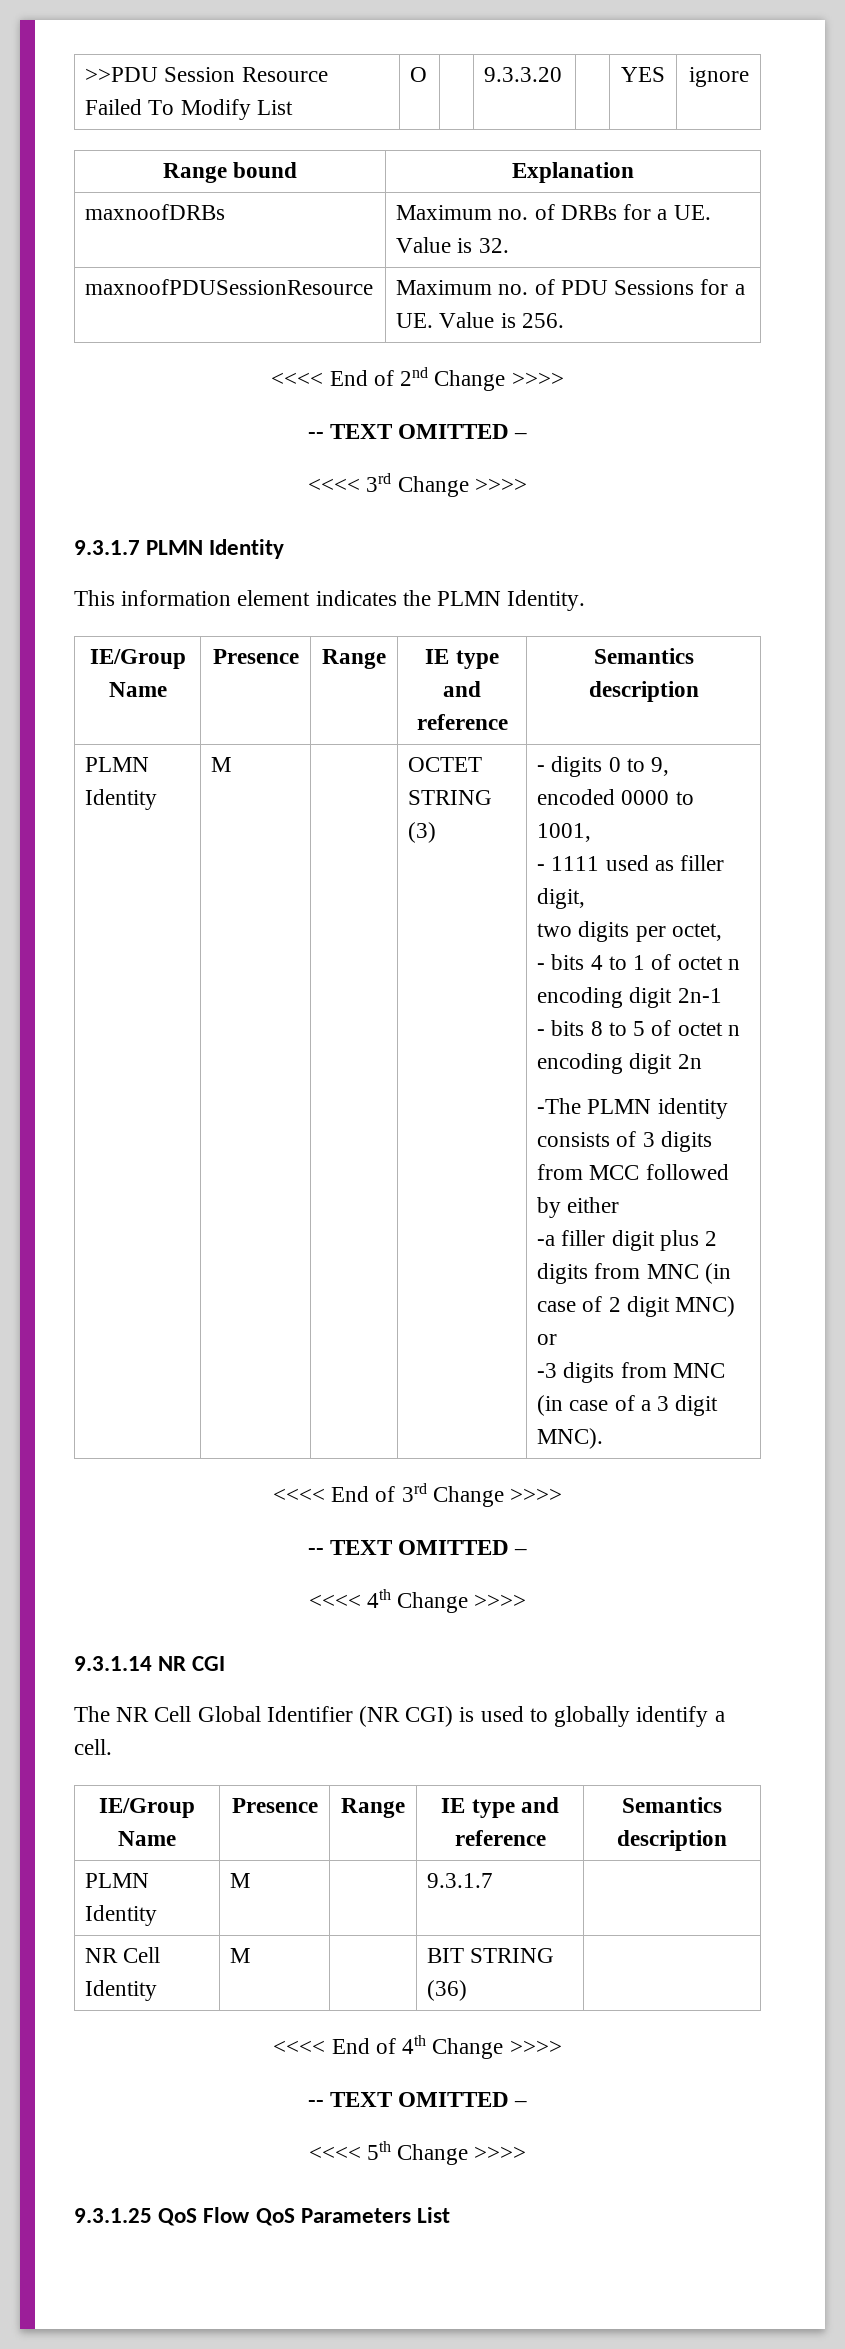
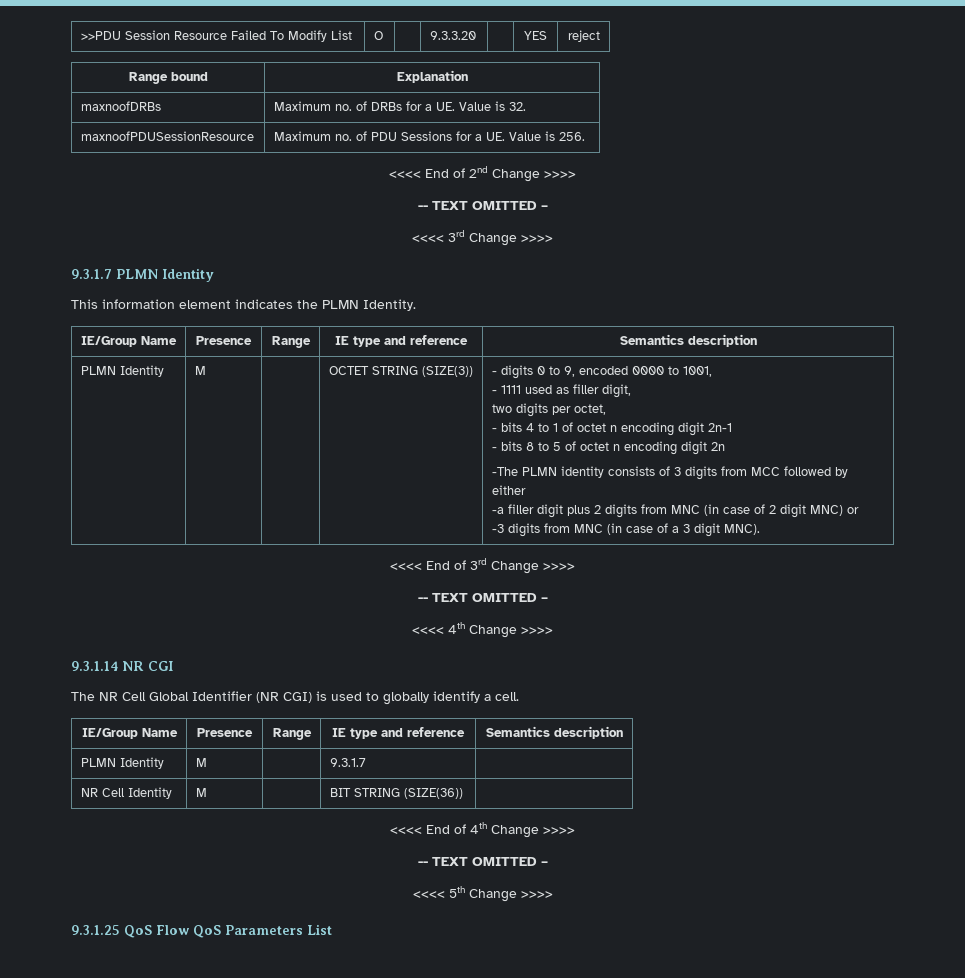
[688,67,749,87] ignore -> [567,30,600,42] reject
[408,822,437,843] (3) -> [421,366,473,377] (SIZE(3))
[427,1980,468,2001] (36) -> [403,788,463,799] (SIZE(36))

